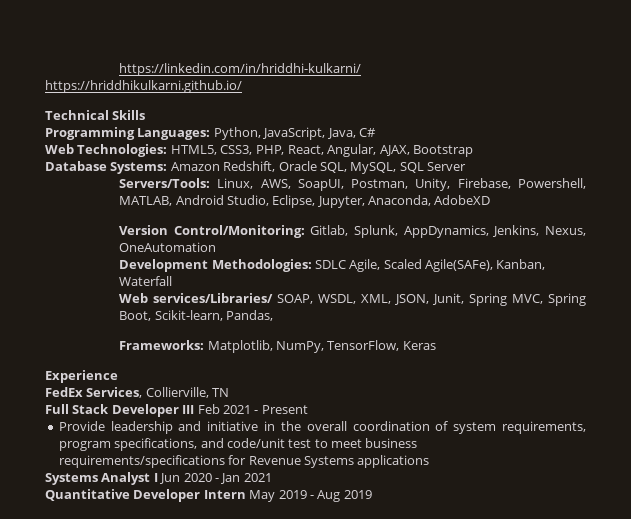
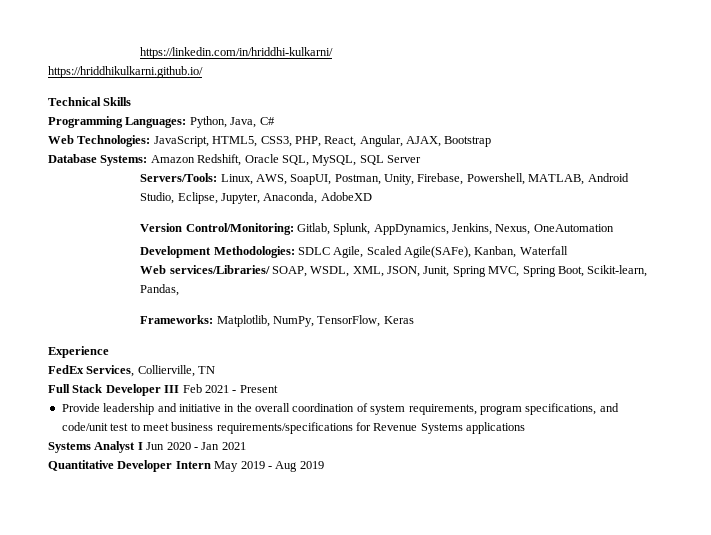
[262,127,326,140] JavaScript, -> (227, 122) none
(168, 150) none -> [153,136,209,147] JavaScript,

